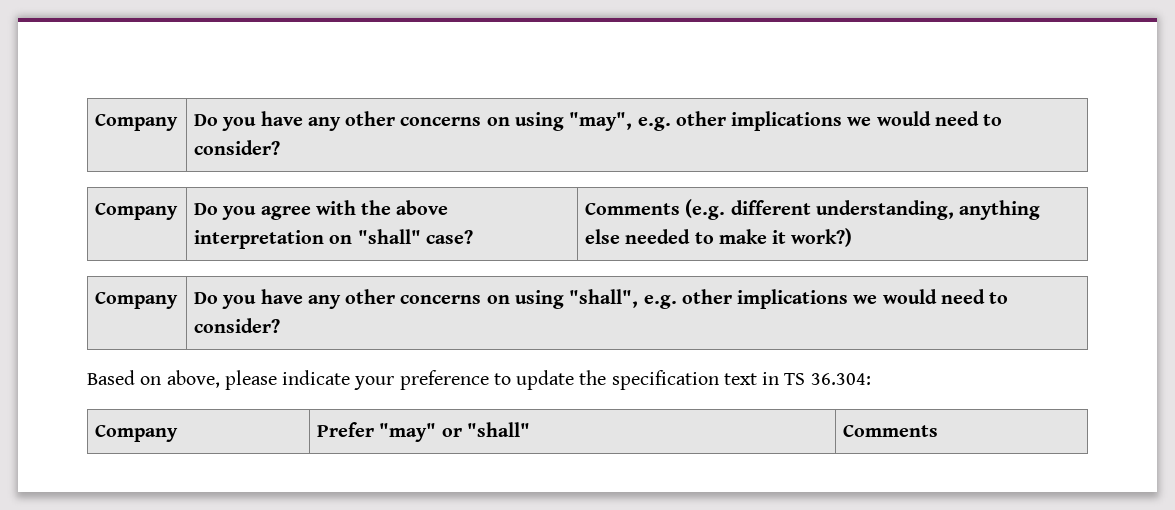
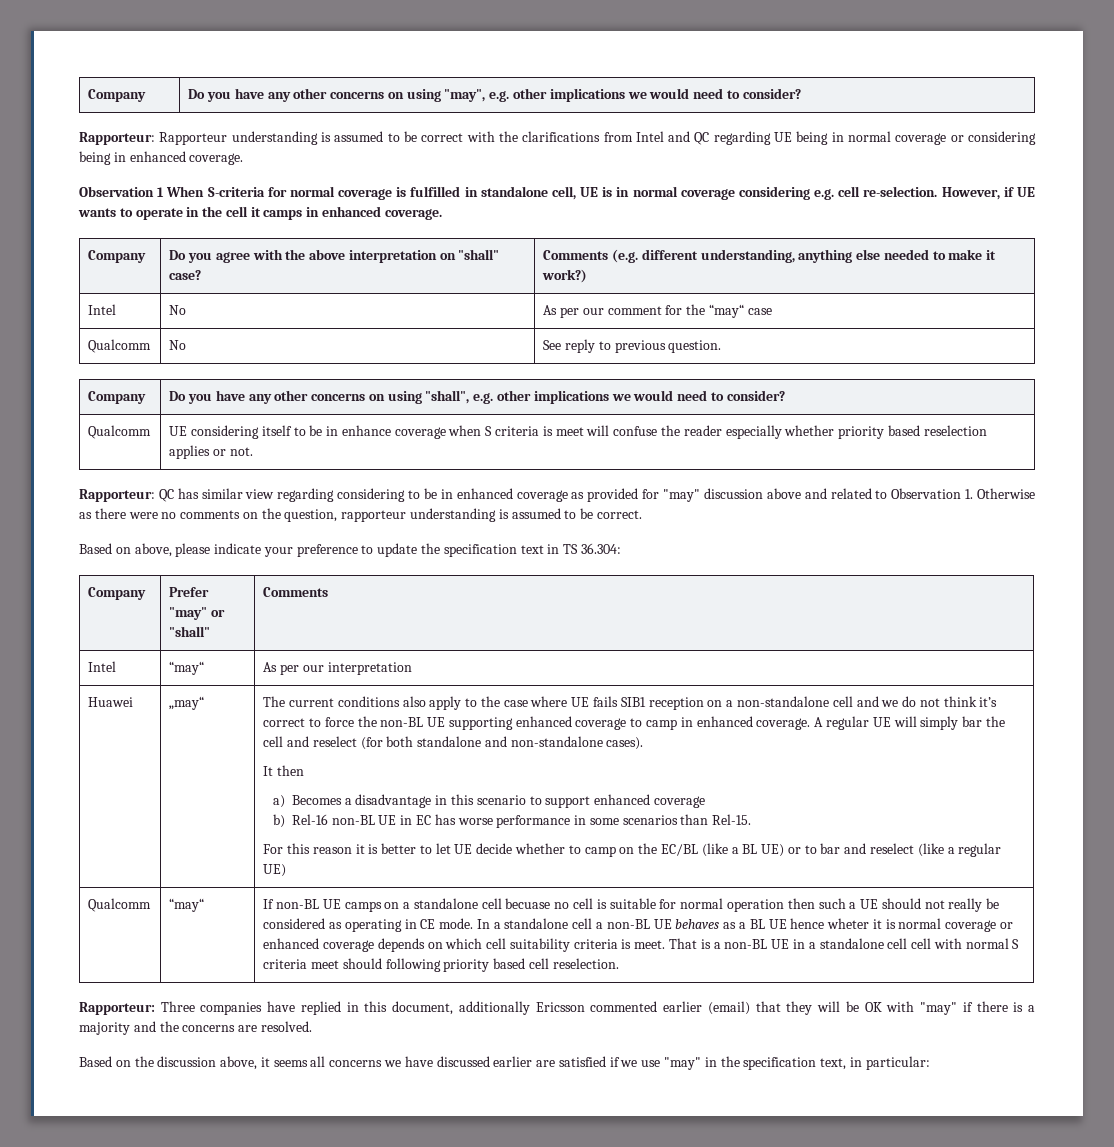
(281, 147) none -> [79,131,1037,145] [79,151,244,165] [79,186,1035,200] [78,206,442,220] // Rapporteur: Rapporteur understanding is assumed to be correct with the clarifications from Intel and QC regarding UE being in normal coverage or considering being in enhanced coverage. // Observation 1 When S-criteria for normal coverage is fulfilled in standalone cell, UE is in normal coverage considering e.g. cell re-selection. However, if UE wants to operate in the cell it camps in enhanced coverage.
(853, 237) none -> [88,304,117,315] [169,305,187,315] [543,304,772,318] [88,339,152,353] [169,340,187,350] [543,339,722,353] // Intel | No | As per our comment for the “may“ case // Qualcomm | No | See reply to previous question.
(281, 325) none -> [88,425,152,439] [169,425,987,439] [169,445,253,459] [79,488,1035,502] [79,508,642,522] // Qualcomm | UE considering itself to be in enhance coverage when S criteria is meet will confuse the reader especially whether priority based reselection applies or not. // Rapporteur: QC has similar view regarding considering to be in enhanced coverage as provided for "may" discussion above and related to Observation 1. Otherwise as there were no comments on the question, rapporteur understanding is assumed to be correct.
(939, 430) none -> [88,661,117,672] [169,661,205,675] [263,662,412,675] [88,697,134,707] [169,696,205,710] [263,696,998,710] [263,716,1005,730] [263,736,644,750] [263,765,305,776] [272,794,705,808] [272,814,752,828] [263,843,1002,857] [263,864,287,877] [88,898,152,912] [169,898,205,912] [263,898,1000,912] [263,918,1013,932] [263,938,1020,952] [263,958,619,972] [79,1001,1036,1015] [79,1021,312,1035] [79,1056,930,1070] // Intel | “may“ | As per our interpretation // Huawei | „may“ | The current conditions also apply to the case where UE fails SIB1 reception on a non-standalone cell and we do not think it’s correct to force the non-BL UE supporting enhanced coverage to camp in enhanced coverage. A regular UE will simply bar the cell and reselect (for both standalone and non-standalone cases). // It then // a) Becomes a disadvantage in this scenario to support enhanced coverage // b) Rel-16 non-BL UE in EC has worse performance in some scenarios than Rel-15. // For this reason it is better to let UE decide whether to camp on the EC/BL (like a BL UE) or to bar and reselect (like a regular UE) // Qualcomm | “may“ | If non-BL UE camps on a standalone cell becuase no cell is suitable for normal operation then such a UE should not really be considered as operating in CE mode. In a standalone cell a non-BL UE behaves as a BL UE hence wheter it is normal coverage or enhanced coverage depends on which cell suitability criteria is meet. That is a non-BL UE in a standalone cell cell with normal S criteria meet should following priority based cell reselection. // Rapporteur: Three companies have replied in this document, additionally Ericsson commented earlier (email) that they will be OK with "may" if there is a majority and the concerns are resolved. // Based on the discussion above, it seems all concerns we have discussed earlier are satisfied if we use "may" in the specification text, in particular:

